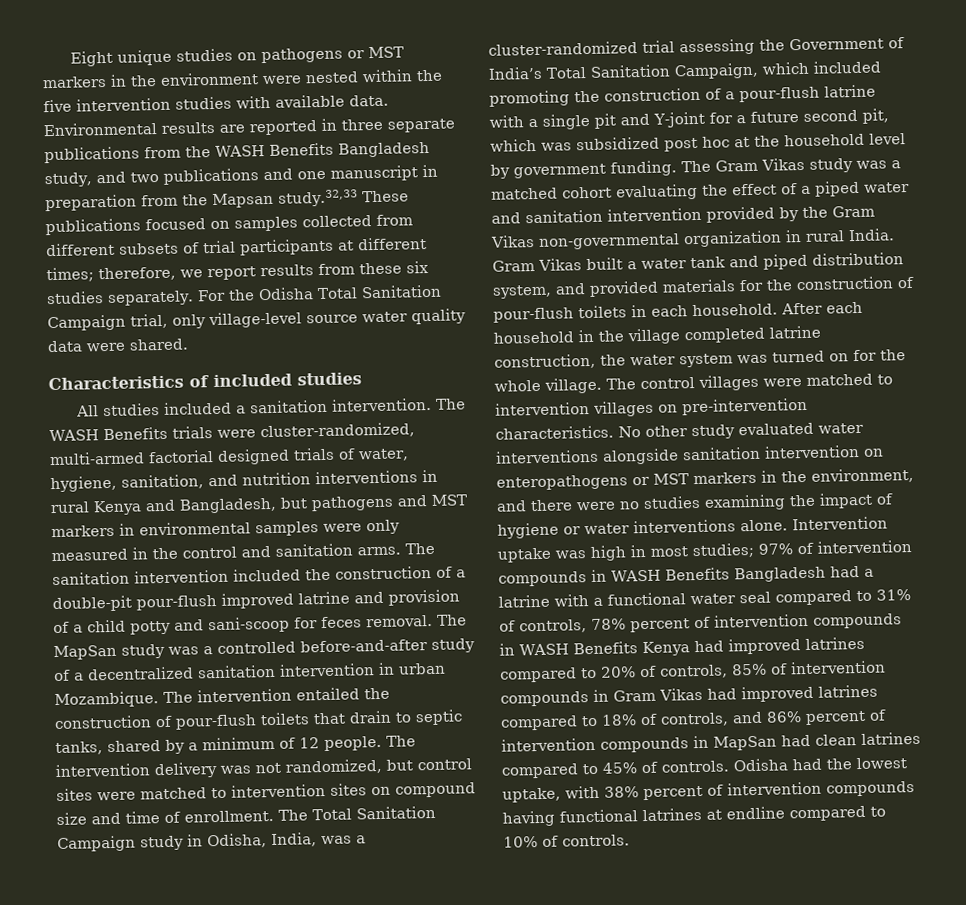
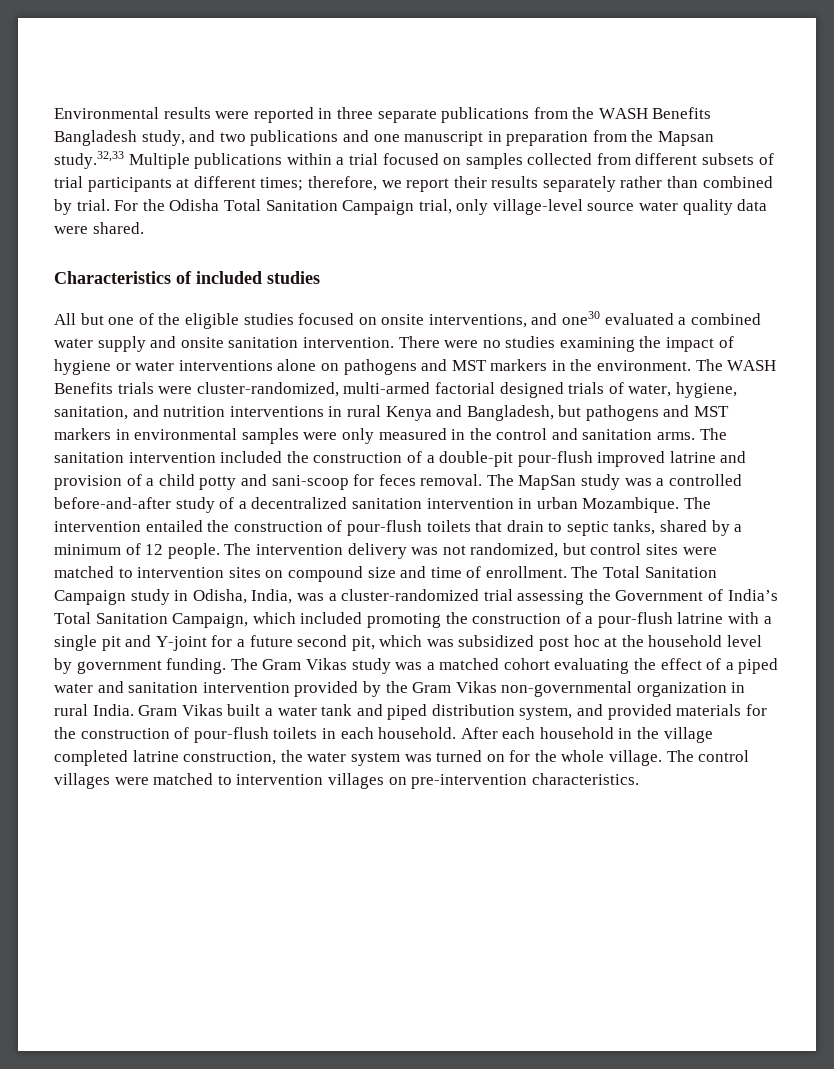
[70,46,405,67] [42,69,443,89] [43,94,389,113] Eight unique studies on pathogens or MST markers in the environment were nested within the five intervention studies with available data. -> (54, 113) none
[219,124,245,133] are -> [215,111,250,119] were
[361,190,409,203] [45,218,141,236] These publications -> [128,153,378,169] Multiple publications within a trial
[260,260,429,277] [46,290,194,306] results from these six studies separately. -> [453,176,773,192] [54,199,110,215] their results separately rather than combined by trial.
[103,397,433,417] studies included a sanitation intervention. -> [80,311,761,329] [54,336,734,352] [54,359,692,375] but one of the eligible studies focused on onsite interventions, and one30 evaluated a combined water supply and onsite sanitation intervention. There were no studies examining the impact of hygiene or water interventions alone on pathogens and MST markers in the environment.
[618,422,864,440] [495,444,884,465] [496,467,914,491] [496,492,894,512] [497,516,888,539] [497,540,912,563] [498,565,874,587] [498,589,911,608] [499,613,902,634] [499,636,865,657] [500,660,886,683] [500,684,878,707] [500,709,887,731] [501,731,921,753] [501,757,907,779] [502,781,915,803] [502,805,886,827] [503,834,630,848] No other study evaluated water interventions alongside sanitation intervention on enteropathogens or MST markers in the environment, and there were no studies examining the impact of hygiene or water interventions alone. Intervention uptake was high in most studies; 97% of intervention compounds in WASH Benefits Bangladesh had a latrine with a functional water seal compared to 31% of controls, 78% percent of intervention compounds in WASH Benefits Kenya had improved latrines compared to 20% of controls, 85% of intervention compounds in Gram Vikas had improved latrines compared to 18% of controls, and 86% percent of intervention compounds in MapSan had clean latrines compared to 45% of controls. Odisha had the lowest uptake, with 38% percent of intervention compounds having functional latrines at endline compared to 10% of controls. -> (639, 779) none

